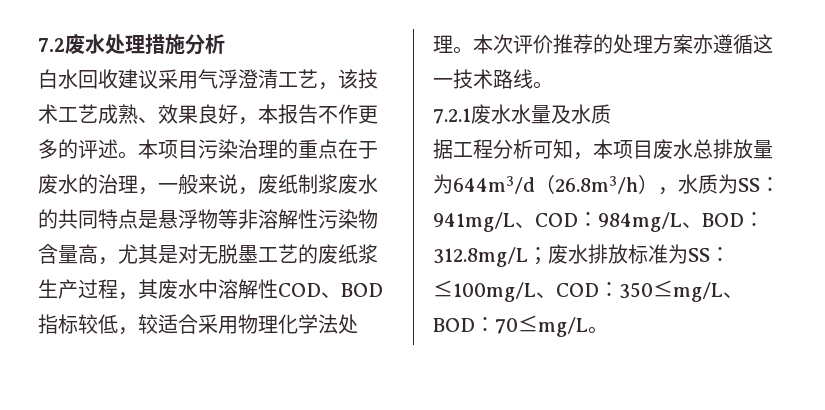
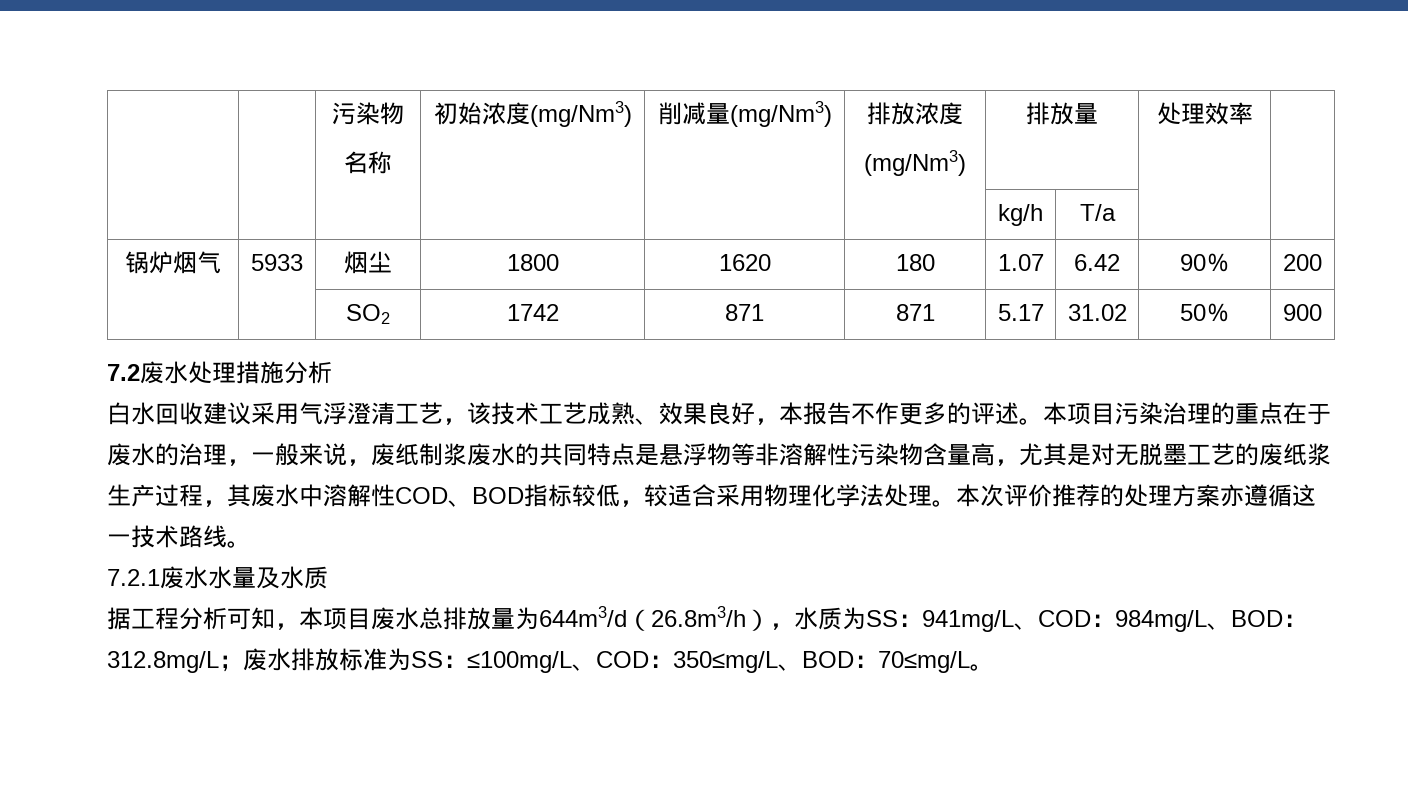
(38, 45) none -> [332,102,404,125] [344,151,392,174] [433,101,632,127] [657,101,832,127] [867,102,963,125] [864,150,966,176] [1026,102,1098,125] [1156,102,1253,125] [998,204,1043,226] [1079,204,1116,221] [125,251,221,274] [251,254,303,271] [344,251,392,274] [506,254,559,271] [718,254,771,271] [895,254,935,271] [997,254,1044,271] [1074,254,1120,271] [1179,253,1230,272] [1283,254,1322,271] [346,304,390,324] [506,304,559,321] [725,304,764,321] [895,304,935,321] [997,304,1044,321] [1067,304,1127,321] [1179,303,1230,322] [1283,304,1322,321] | | 污染物 // 名称 | 初始浓度(mg/Nm3) | 削减量(mg/Nm3) | 排放浓度 // (mg/Nm3) | 排放量 | 处理效率 | // | | | | | | kg/h | T/a | | // 锅炉烟气 | 5933 | 烟尘 | 1800 | 1620 | 180 | 1.07 | 6.42 | 90％ | 200 // | | SO2 | 1742 | 871 | 871 | 5.17 | 31.02 | 50％ | 900 //

